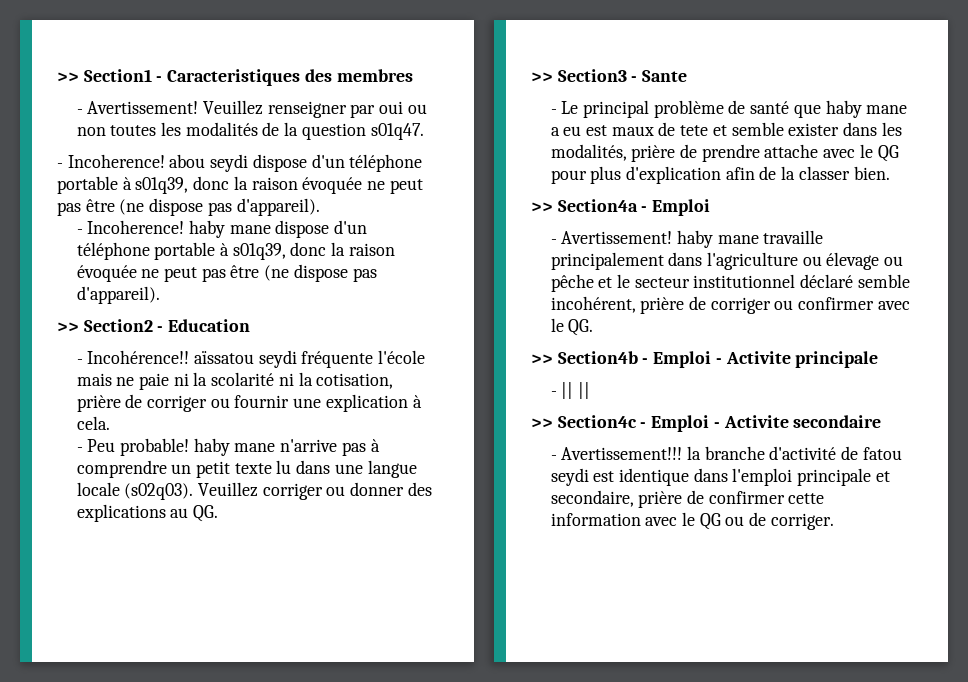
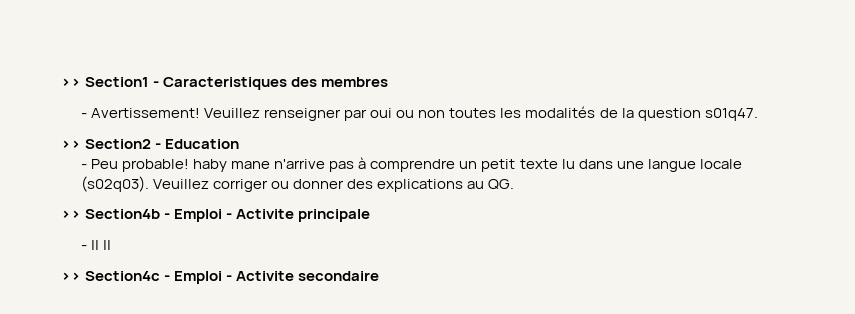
[57,154,423,172] [57,176,423,194] [57,198,320,216] [76,220,368,238] [76,242,395,260] [76,264,377,282] [76,286,160,304] [57,319,251,332] [76,350,426,368] [76,372,394,390] [76,394,422,412] [76,416,110,430] - Incoherence! abou seydi dispose d'un téléphone portable à s01q39, donc la raison évoquée ne peut pas être (ne dispose pas d'appareil). // - Incoherence! haby mane dispose d'un téléphone portable à s01q39, donc la raison évoquée ne peut pas être (ne dispose pas d'appareil). // >> Section2 - Education // - Incohérence!! aïssatou seydi fréquente l'école mais ne paie ni la scolarité ni la cotisation, prière de corriger ou fournir une explication à cela. -> [61,139,240,149] >> Section2 - Education
[531,69,688,82] [550,100,908,118] [550,122,902,136] [550,144,899,162] [550,166,890,184] [531,199,711,216] [550,230,824,248] [550,252,904,270] [550,274,910,292] [550,296,910,314] [550,318,594,336] // >> Section3 - Sante // - Le principal problème de santé que haby mane a eu est maux de tete et semble exister dans les modalités, prière de prendre attache avec le QG pour plus d'explication afin de la classer bien. // >> Section4a - Emploi // - Avertissement! haby mane travaille principalement dans l'agriculture ou élevage ou pêche et le secteur institutionnel déclaré semble incohérent, prière de corriger ou confirmer avec le QG. -> (515, 184) none
[550,446,902,460] [550,468,890,486] [550,490,825,508] [550,512,834,530] // - Avertissement!!! la branche d'activité de fatou seydi est identique dans l'emploi principale et secondaire, prière de confirmer cette information avec le QG ou de corriger. -> (380, 276) none

